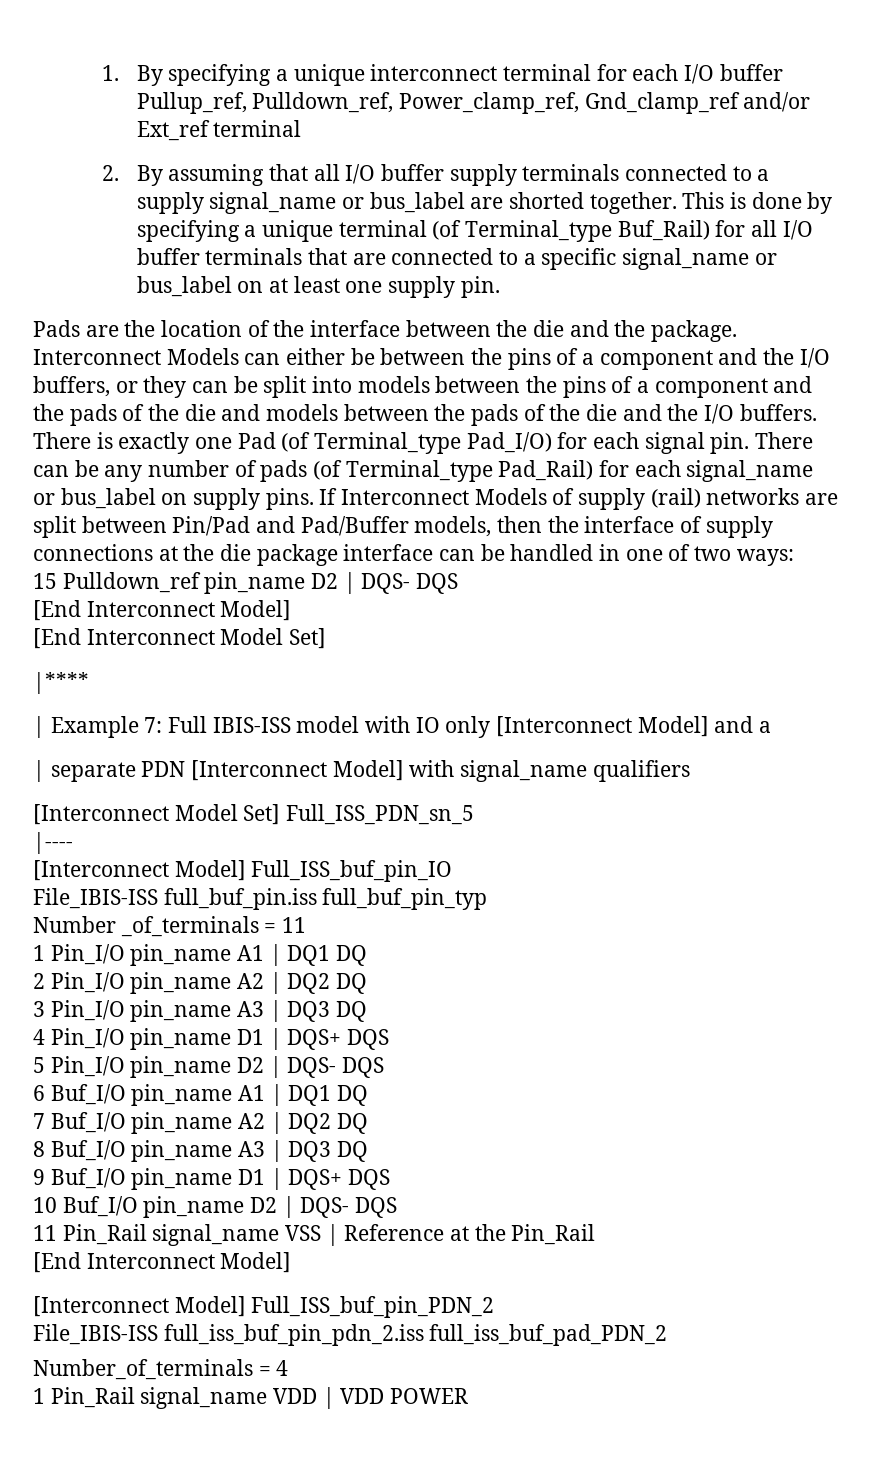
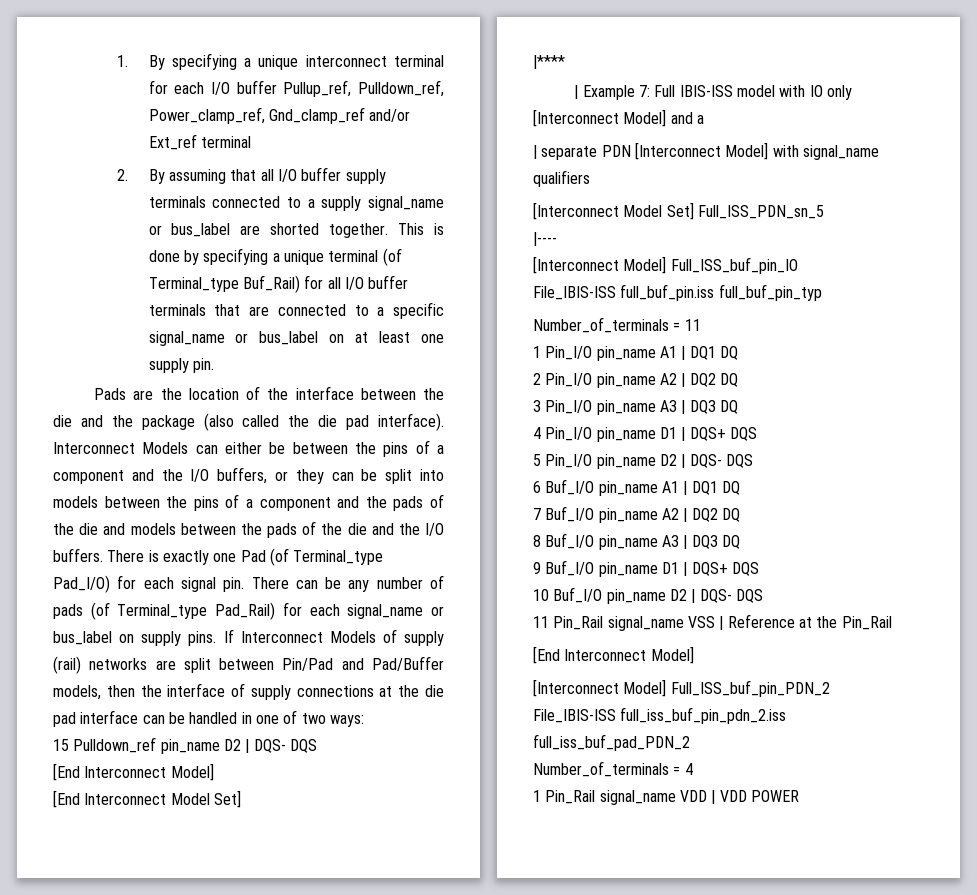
[651,320,738,342] package. -> [141,413,445,431] package (also called the die pad interface).
[256,544,338,566] package -> [53,712,76,727] pad
[33,916,259,937] Number _of_terminals -> [533,317,669,333] Number_of_terminals

